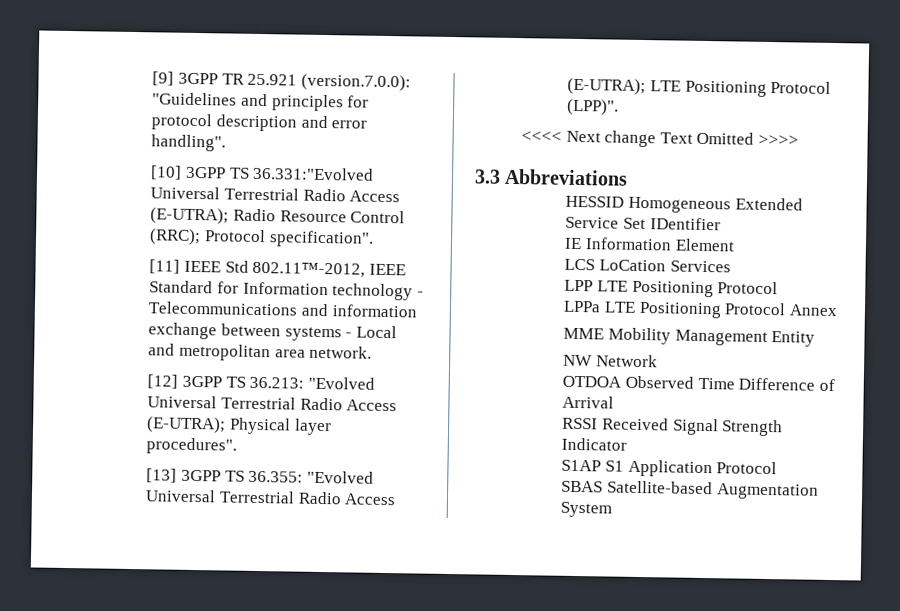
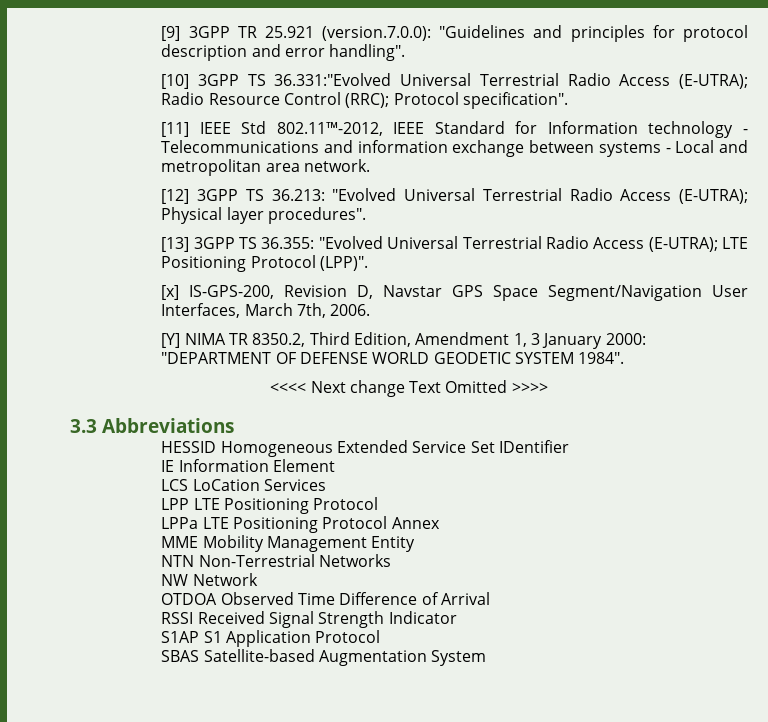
(620, 107) none -> [161,285,748,301] [161,303,371,318] [161,332,646,349] [161,352,625,364] // [x] IS-GPS-200, Revision D, Navstar GPS Space Segment/Navigation User Interfaces, March 7th, 2006. // [Y] NIMA TR 8350.2, Third Edition, Amendment 1, 3 January 2000: "DEPARTMENT OF DEFENSE WORLD GEODETIC SYSTEM 1984".
(816, 339) none -> [161,554,391,567] // NTN Non-Terrestrial Networks

